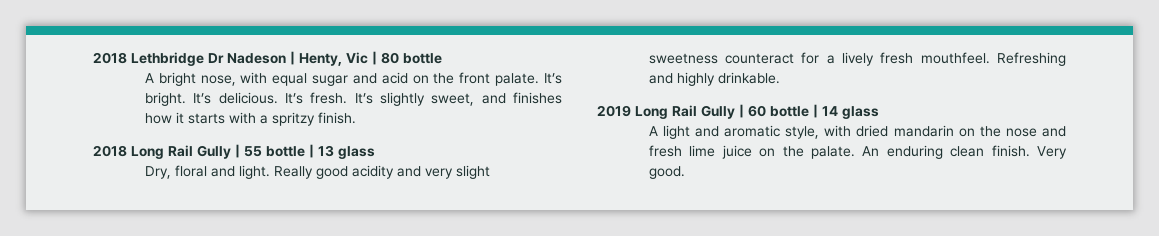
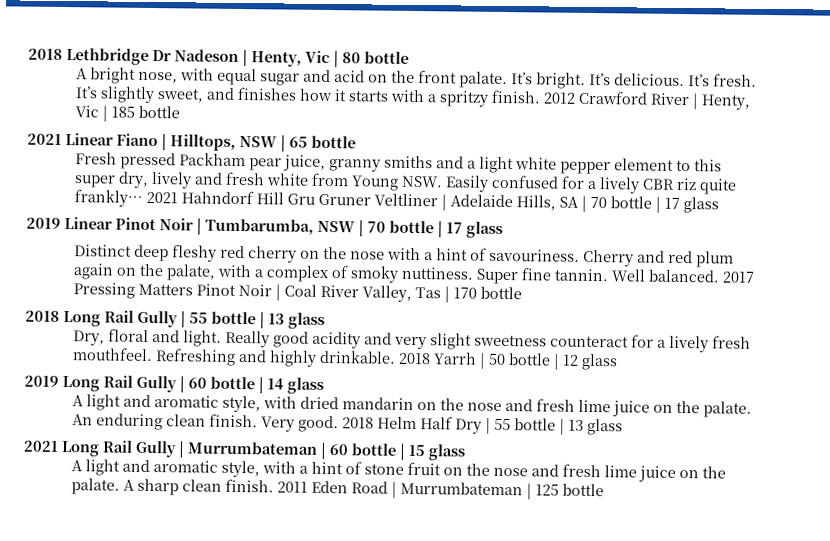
(356, 118) none -> [543,90,752,110] [75,105,181,122] [27,133,356,152] [75,152,723,175] [74,171,738,195] [74,189,720,214] [26,217,503,238] [74,244,735,268] [73,263,756,285] [73,282,523,303] 2012 Crawford River | Henty, Vic | 185 bottle // 2021 Linear Fiano | Hilltops, NSW | 65 bottle // Fresh pressed Packham pear juice, granny smiths and a light white pepper element to this super dry, lively and fresh white from Young NSW. Easily confused for a lively CBR riz quite frankly… 2021 Hahndorf Hill Gru Gruner Veltliner | Adelaide Hills, SA | 70 bottle | 17 glass // 2019 Linear Pinot Noir | Tumbarumba, NSW | 70 bottle | 17 glass // Distinct deep fleshy red cherry on the nose with a hint of savouriness. Cherry and red plum again on the palate, with a complex of smoky nuttiness. Super fine tannin. Well balanced. 2017 Pressing Matters Pinot Noir | Coal River Valley, Tas | 170 bottle
(780, 78) none -> [398,352,619,371] 2018 Yarrh | 50 bottle | 12 glass
(685, 172) none -> [342,416,624,436] [23,440,466,461] [71,459,727,482] [71,478,605,500] 2018 Helm Half Dry | 55 bottle | 13 glass // 2021 Long Rail Gully | Murrumbateman | 60 bottle | 15 glass // A light and aromatic style, with a hint of stone fruit on the nose and fresh lime juice on the palate. A sharp clean finish. 2011 Eden Road | Murrumbateman | 125 bottle

